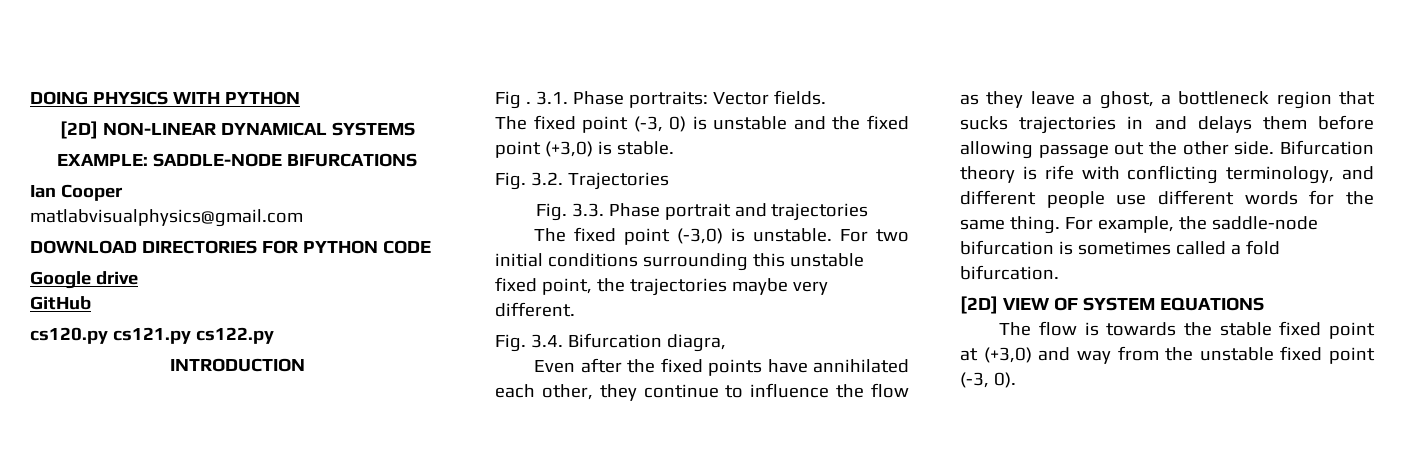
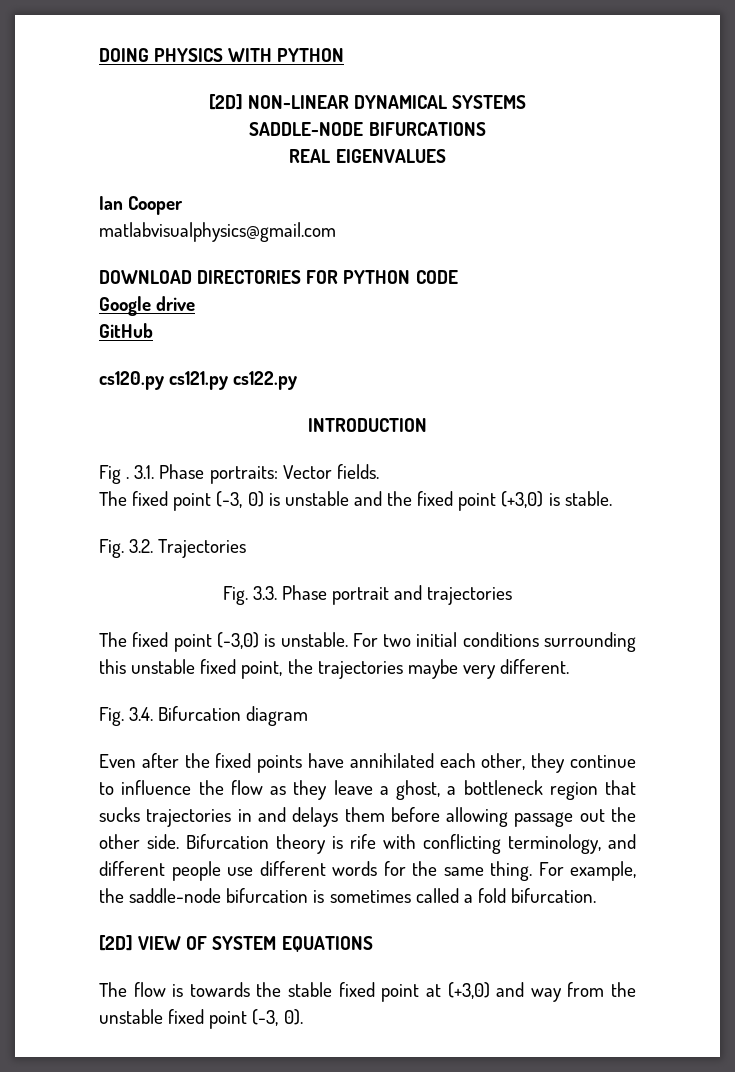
[57,154,149,166] EXAMPLE: -> (527, 102) none
(417, 160) none -> [289,149,446,163] // REAL EIGENVALUES
[666,334,726,352] diagra, -> [246,706,309,726] diagram

